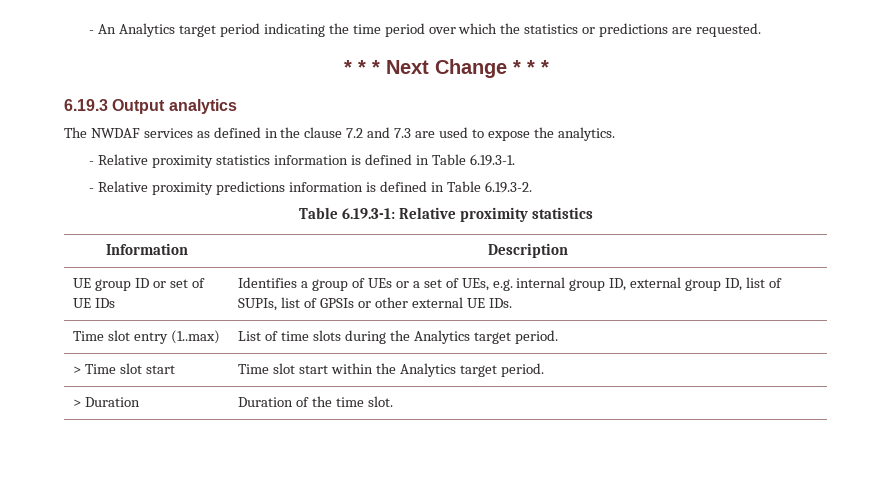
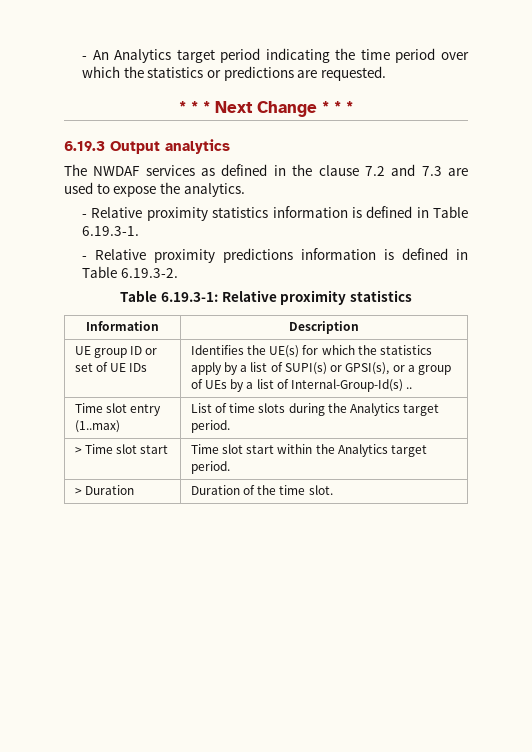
[301,277,782,291] [238,297,512,311] a group of UEs or a set of UEs, e.g. internal group ID, external group ID, list of SUPIs, list of GPSIs or other external UE IDs. -> [246,345,433,358] [190,362,452,375] [190,379,413,392] the UE(s) for which the statistics apply by a list of SUPI(s) or GPSI(s), or a group of UEs by a list of Internal-Group-Id(s) ..

